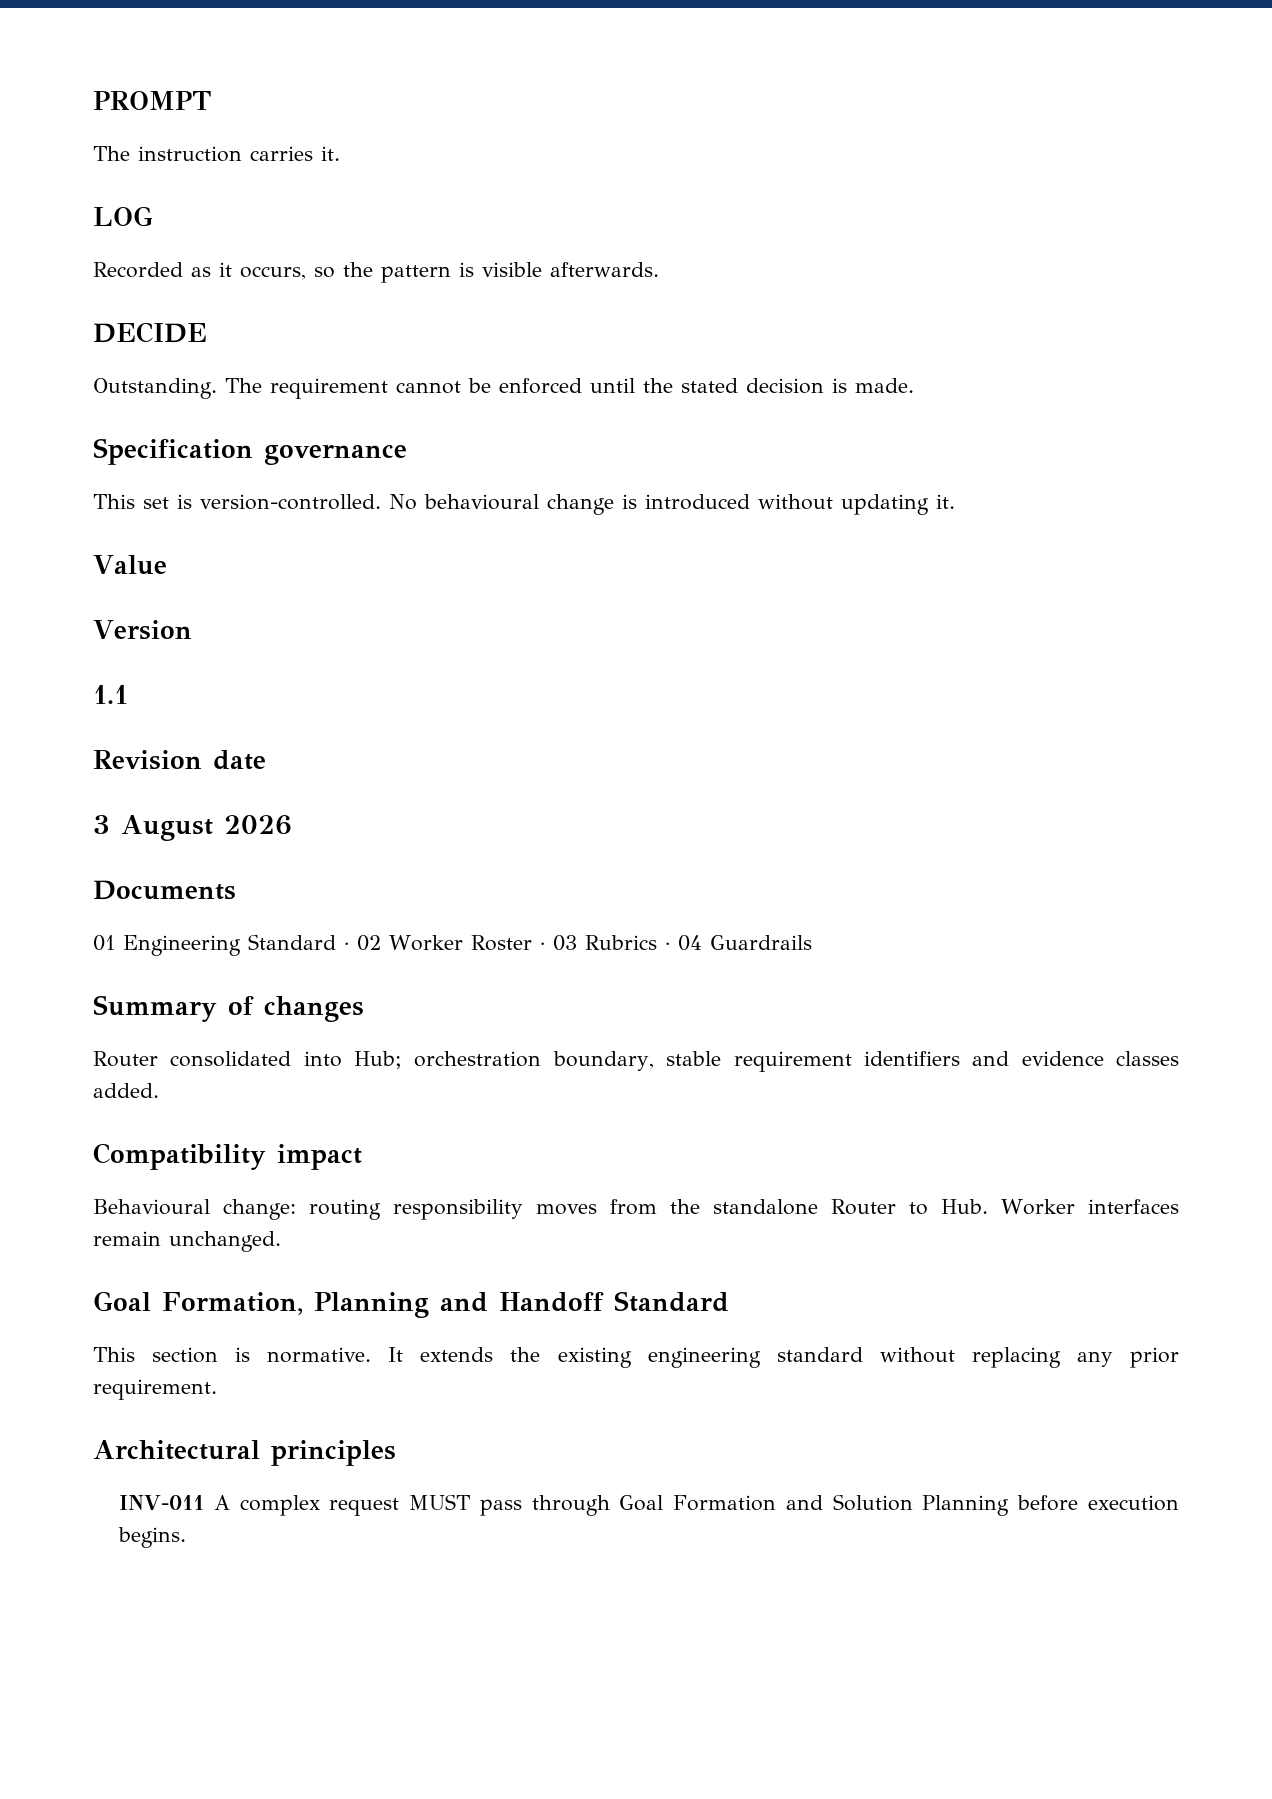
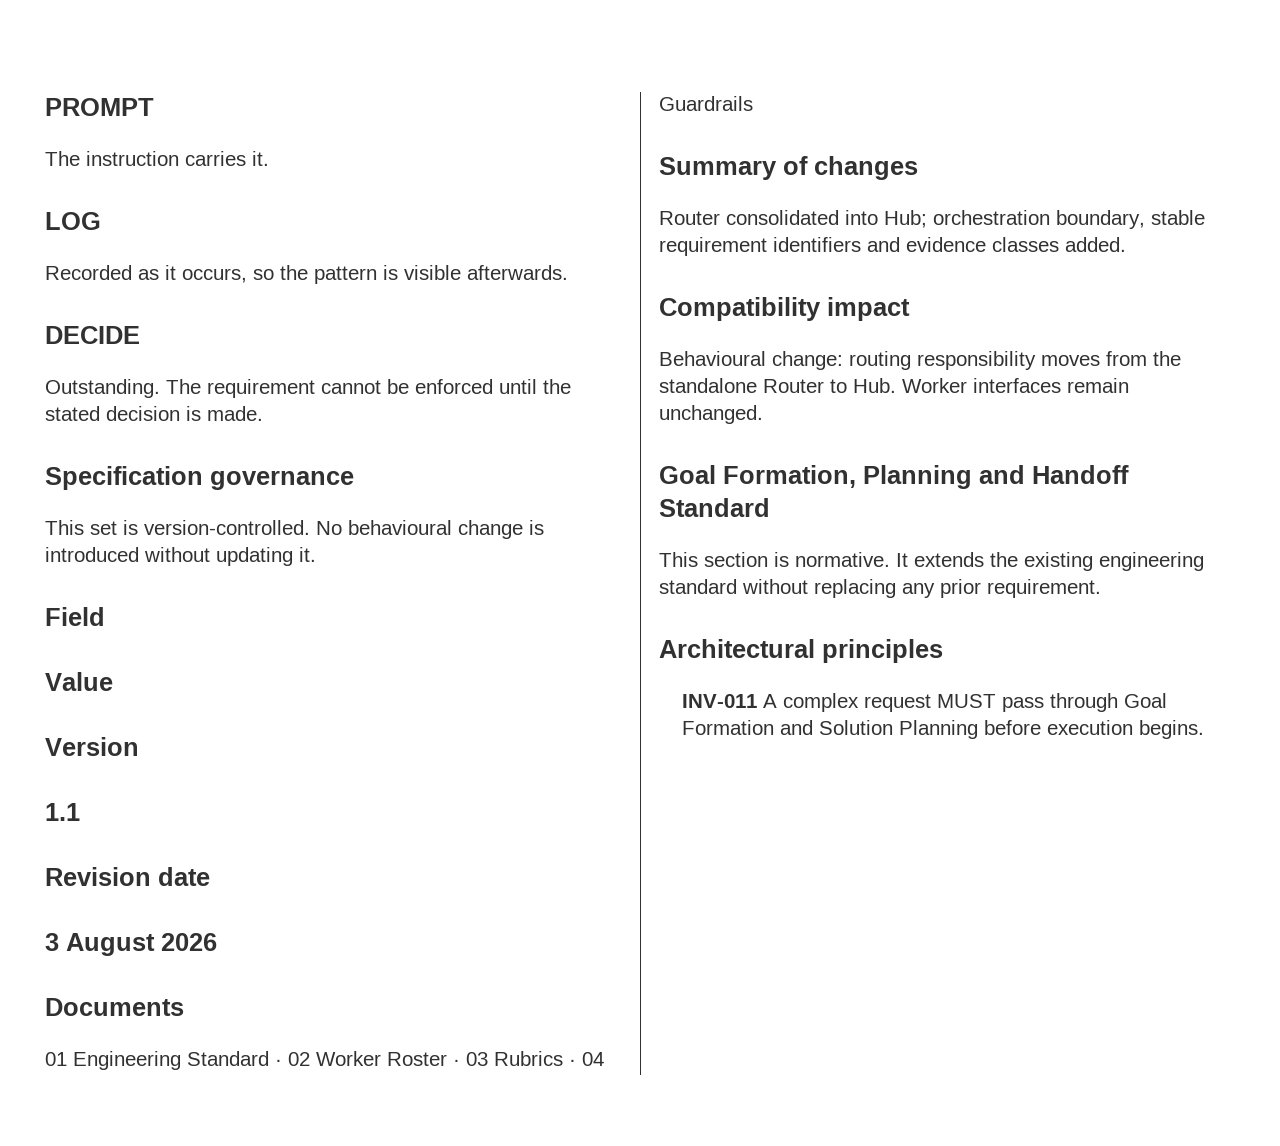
(955, 501) none -> [45,607,105,626] // Field

